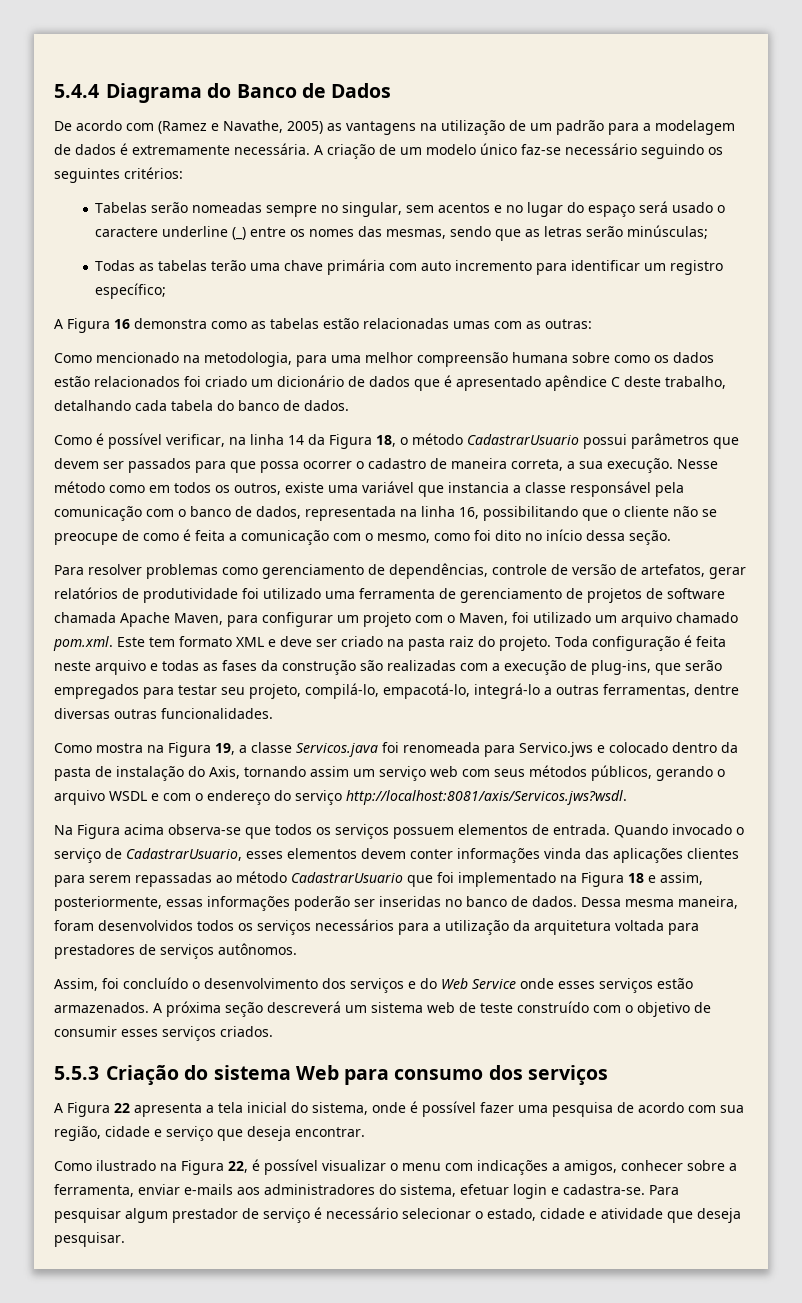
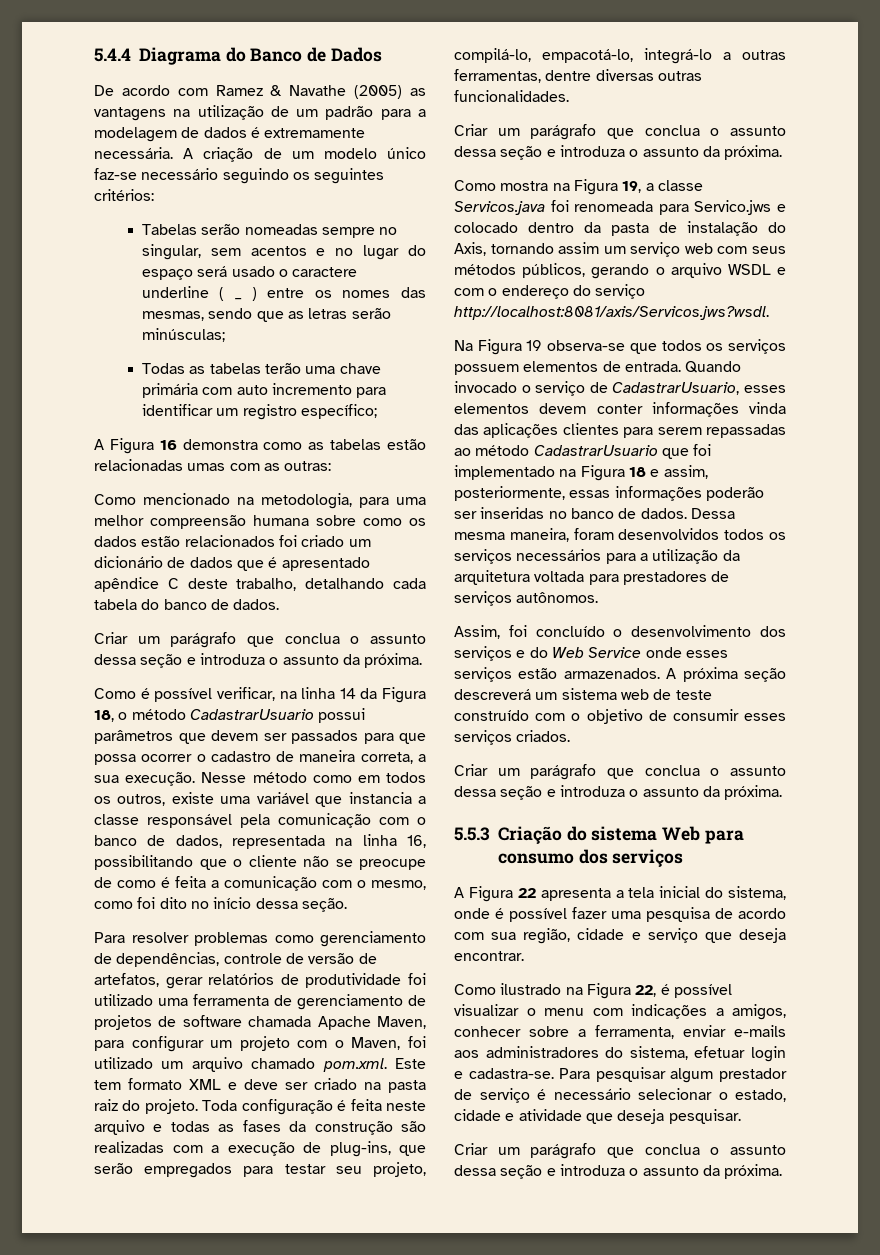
[158,120,323,134] (Ramez e Navathe, 2005) -> [215,85,403,99] Ramez & Navathe (2005)
[232,227,247,240] (_) -> [219,287,257,301] ( _ )
(349, 405) none -> [94,632,426,648] [94,653,423,668] // Criar um parágrafo que conclua o assunto dessa seção e introduza o assunto da próxima.
(273, 713) none -> [454,124,786,140] [454,145,783,160] // Criar um parágrafo que conclua o assunto dessa seção e introduza o assunto da próxima.
[124,824,164,835] acima -> [526,340,543,351] 19
(273, 1031) none -> [454,764,786,780] [454,785,783,800] // Criar um parágrafo que conclua o assunto dessa seção e introduza o assunto da próxima.
(125, 1239) none -> [454,1143,786,1159] [454,1164,783,1179] // Criar um parágrafo que conclua o assunto dessa seção e introduza o assunto da próxima.

